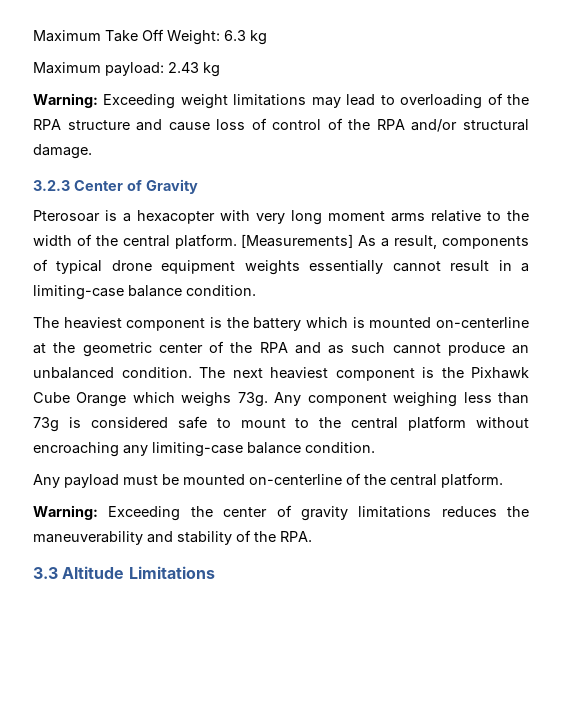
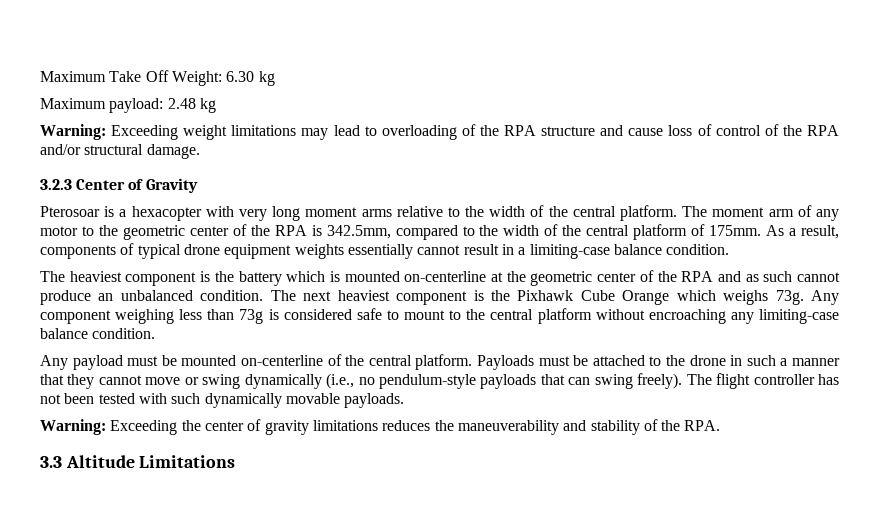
[224,30,246,41] 6.3 -> [226,71,255,82] 6.30
[168,62,199,73] 2.43 -> [167,98,196,109] 2.48
[241,234,354,248] [Measurements] -> [682,205,839,221] [40,224,762,240] The moment arm of any motor to the geometric center of the RPA is 342.5mm, compared to the width of the central platform of 175mm.
(503, 480) none -> [477,355,841,370] [40,373,840,389] [40,393,405,408] Payloads must be attached to the drone in such a manner that they cannot move or swing dynamically (i.e., no pendulum-style payloads that can swing freely). The flight controller has not been tested with such dynamically movable payloads.

